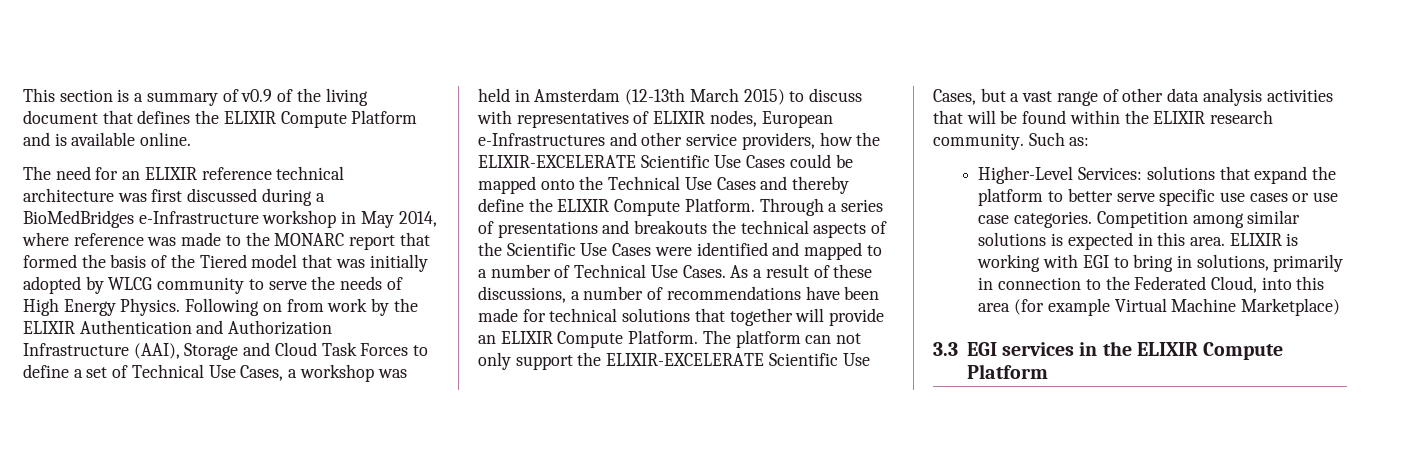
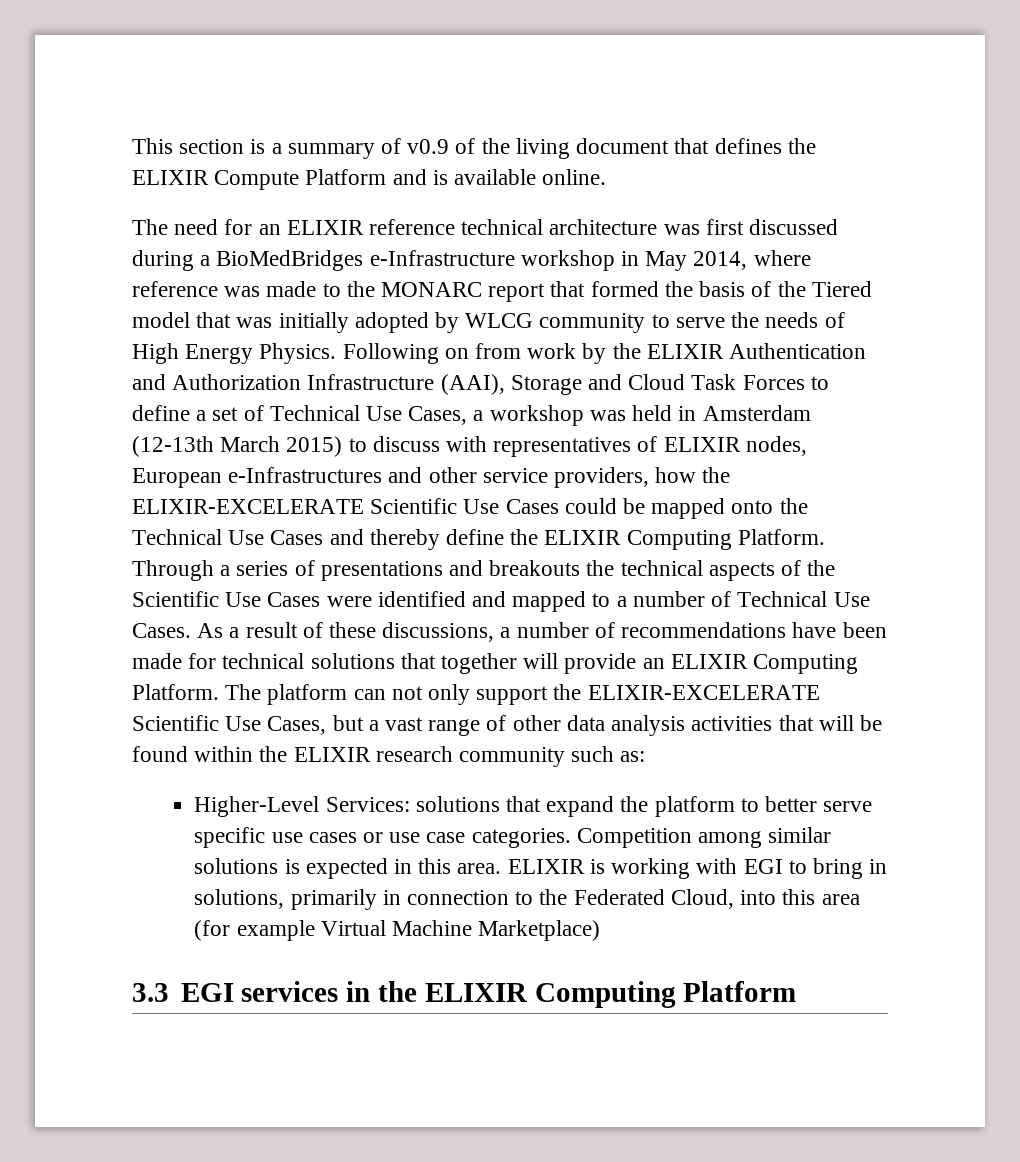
[614,199,681,216] Compute -> [626,530,732,550] Computing
[557,331,624,348] Compute -> [753,654,859,674] Computing
[933,132,1065,150] community. Such -> [459,746,615,767] community such
[1203,342,1284,360] Compute -> [534,981,676,1008] Computing

